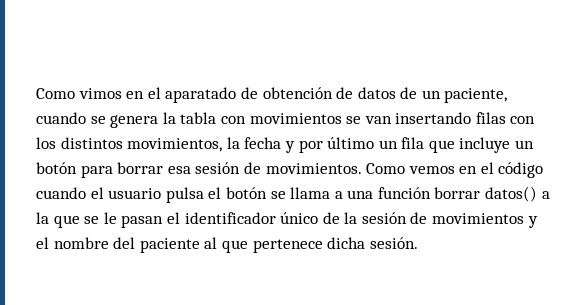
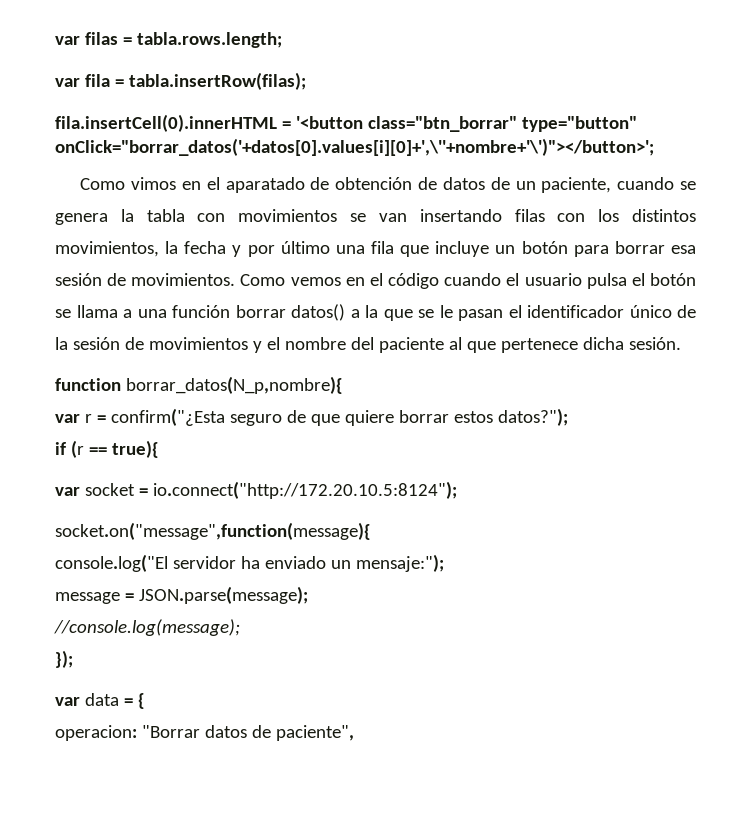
(36, 93) none -> [55,32,282,48] [55,72,306,90] [55,114,637,132] [55,138,654,156] var filas = tabla.rows.length; // var fila = tabla.insertRow(filas); // fila.insertCell(0).innerHTML = '<button class="btn_borrar" type="button" onClick="borrar_datos('+datos[0].values[i][0]+',\''+nombre+'\')"></button>'; //
[378,140,398,149] un -> [335,245,365,254] una
(418, 243) none -> [55,376,343,394] [55,408,568,426] [55,440,159,458] [55,481,457,499] [55,522,371,540] [55,554,444,572] [55,586,308,604] [54,619,240,636] [55,650,73,668] [55,693,145,709] [55,725,354,741] // function borrar_datos(N_p,nombre){ // var r = confirm("¿Esta seguro de que quiere borrar estos datos?"); // if (r == true){ // var socket = io.connect("http://172.20.10.5:8124"); // socket.on("message",function(message){ // console.log("El servidor ha enviado un mensaje:"); // message = JSON.parse(message); // //console.log(message); // }); // var data = { // operacion: "Borrar datos de paciente",

